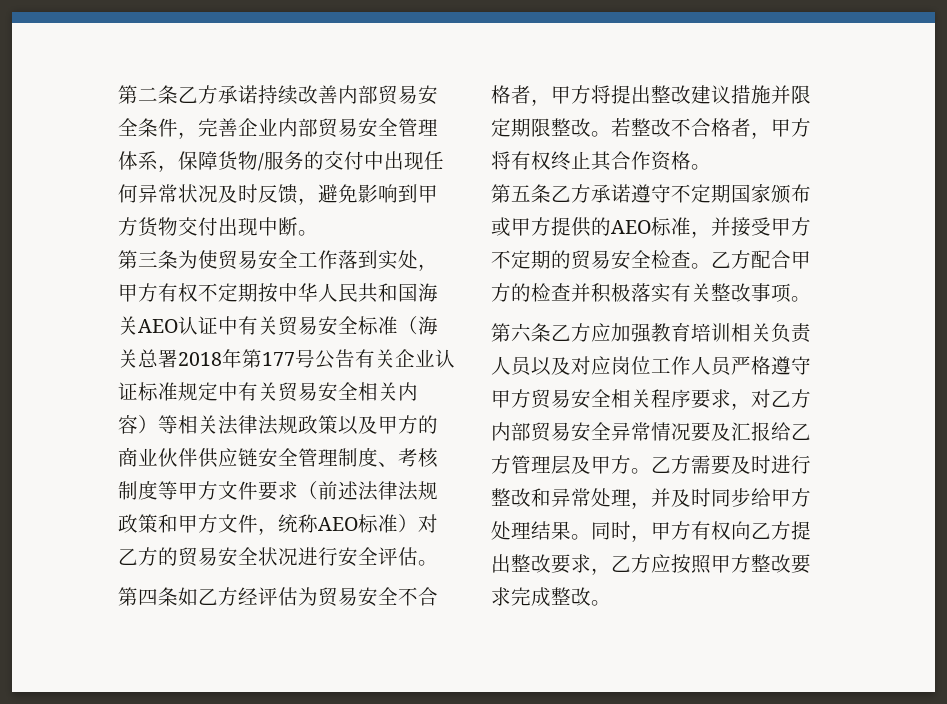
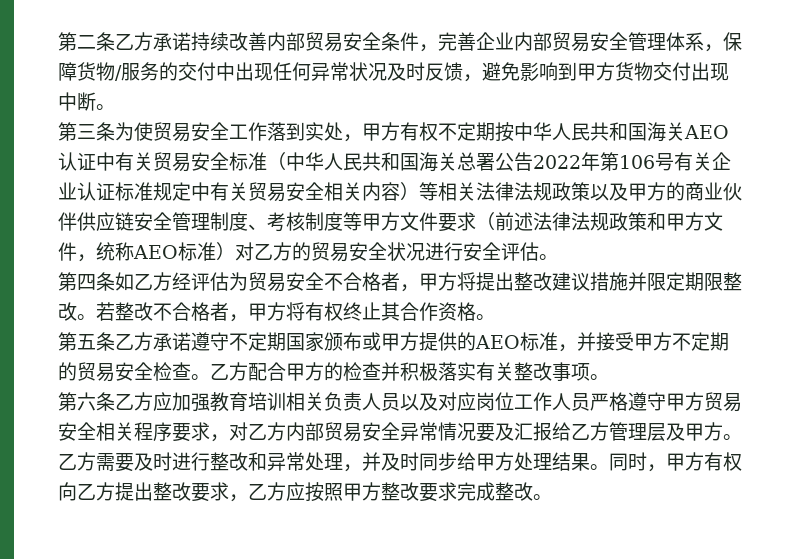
[418,316,438,335] [118,349,355,369] 海关总署2018年第177号公告 -> [286,152,674,172] 中华人民共和国海关总署公告2022年第106号

